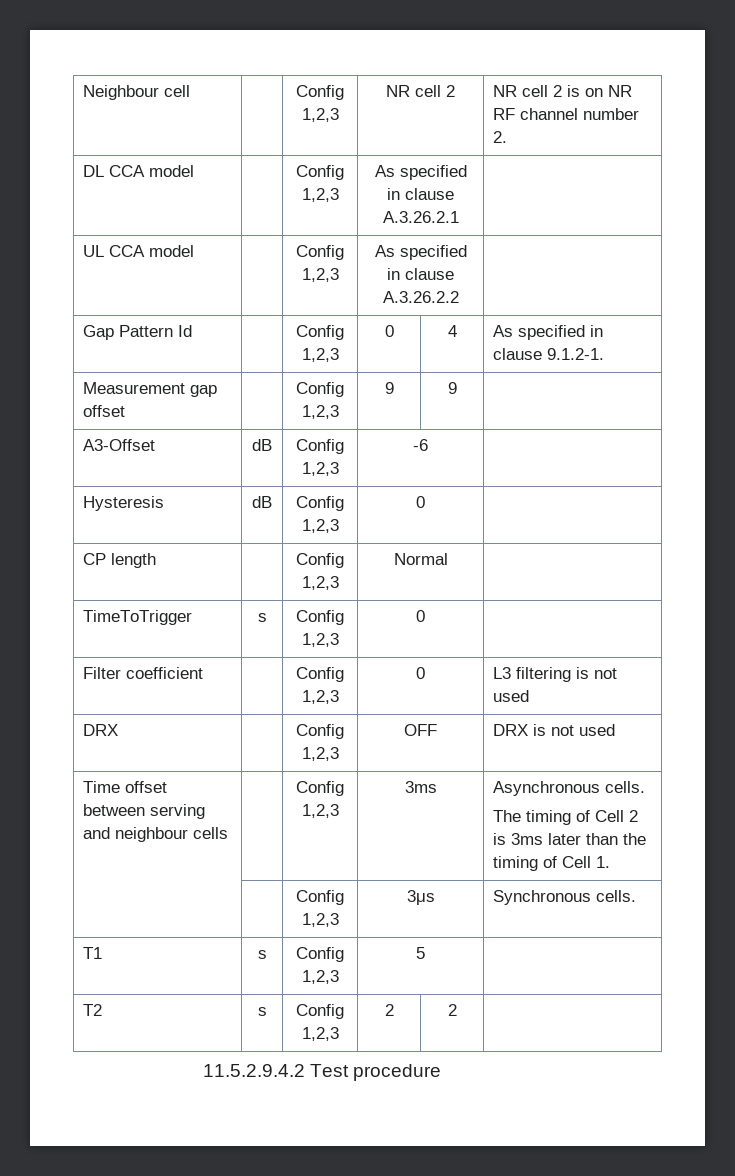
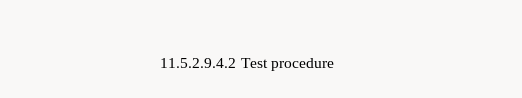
[82,85,190,100] [296,85,344,100] [301,108,339,122] [386,85,455,97] [492,85,632,97] [492,108,639,120] [492,131,507,143] [82,165,194,177] [296,165,344,180] [301,188,339,202] [374,165,467,180] [387,188,454,200] [382,211,459,223] [82,245,194,257] [296,245,344,260] [301,268,339,282] [374,245,467,260] [387,268,454,280] [382,291,459,303] [82,325,192,340] [296,325,344,340] [301,348,339,362] [384,325,394,337] [447,325,457,337] [492,325,603,340] [492,348,604,360] [82,382,217,397] [82,405,125,417] [296,382,344,397] [301,405,339,419] [384,382,394,394] [447,382,457,394] [82,439,155,451] [252,439,272,451] [296,439,344,454] [301,462,339,476] [413,439,428,451] [82,496,164,511] [252,496,272,508] [296,496,344,511] [301,519,339,533] [416,496,425,508] [82,553,156,568] [296,553,344,568] [301,576,339,590] [393,553,448,565] [82,610,192,625] [257,613,267,622] [296,610,344,625] [301,633,339,647] [416,610,425,622] [82,667,203,679] [296,667,344,682] [301,690,339,704] [416,667,425,679] [492,667,617,682] [492,690,529,702] [82,724,118,736] [296,724,344,739] [301,747,339,761] [404,724,437,736] [492,724,615,736] [82,781,167,793] [82,804,205,819] [82,827,228,842] [296,781,344,796] [301,804,339,818] [404,781,437,793] [492,781,645,796] [492,810,638,825] [492,833,646,845] [492,856,610,871] [296,890,344,905] [301,913,339,927] [406,890,435,905] [492,890,636,905] [82,947,102,959] [257,950,267,959] [296,947,344,962] [301,970,339,984] [416,947,425,959] [82,1004,102,1016] [257,1007,267,1016] [296,1004,344,1019] [301,1027,339,1041] [384,1004,394,1016] [447,1004,457,1016] Neighbour cell | | Config 1,2,3 | NR cell 2 | NR cell 2 is on NR RF channel number 2. // DL CCA model | | Config 1,2,3 | As specified in clause A.3.26.2.1 | // UL CCA model | | Config 1,2,3 | As specified in clause A.3.26.2.2 | // Gap Pattern Id | | Config 1,2,3 | 0 | 4 | As specified in clause 9.1.2-1. // Measurement gap offset | | Config 1,2,3 | 9 | 9 | // A3-Offset | dB | Config 1,2,3 | -6 | // Hysteresis | dB | Config 1,2,3 | 0 | // CP length | | Config 1,2,3 | Normal | // TimeToTrigger | s | Config 1,2,3 | 0 | // Filter coefficient | | Config 1,2,3 | 0 | L3 filtering is not used // DRX | | Config 1,2,3 | OFF | DRX is not used // Time offset between serving and neighbour cells | | Config 1,2,3 | 3ms | Asynchronous cells. // The timing of Cell 2 is 3ms later than the timing of Cell 1. // | | Config 1,2,3 | 3μs | Synchronous cells. // T1 | s | Config 1,2,3 | 5 | // T2 | s | Config 1,2,3 | 2 | 2 | // -> (160, 63) none

